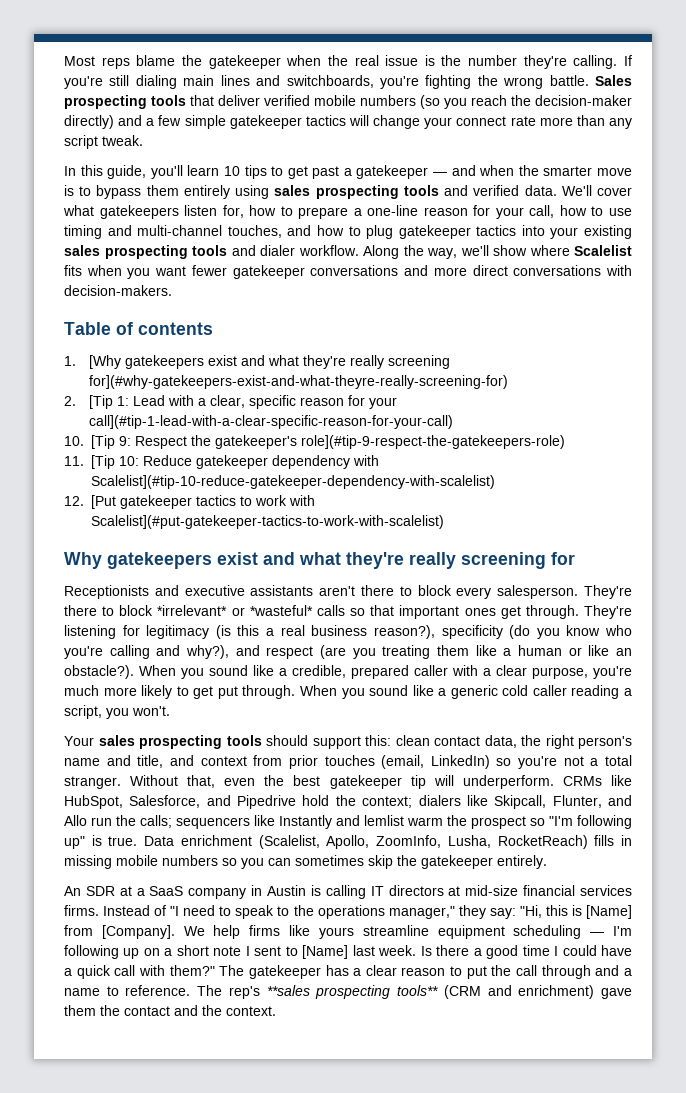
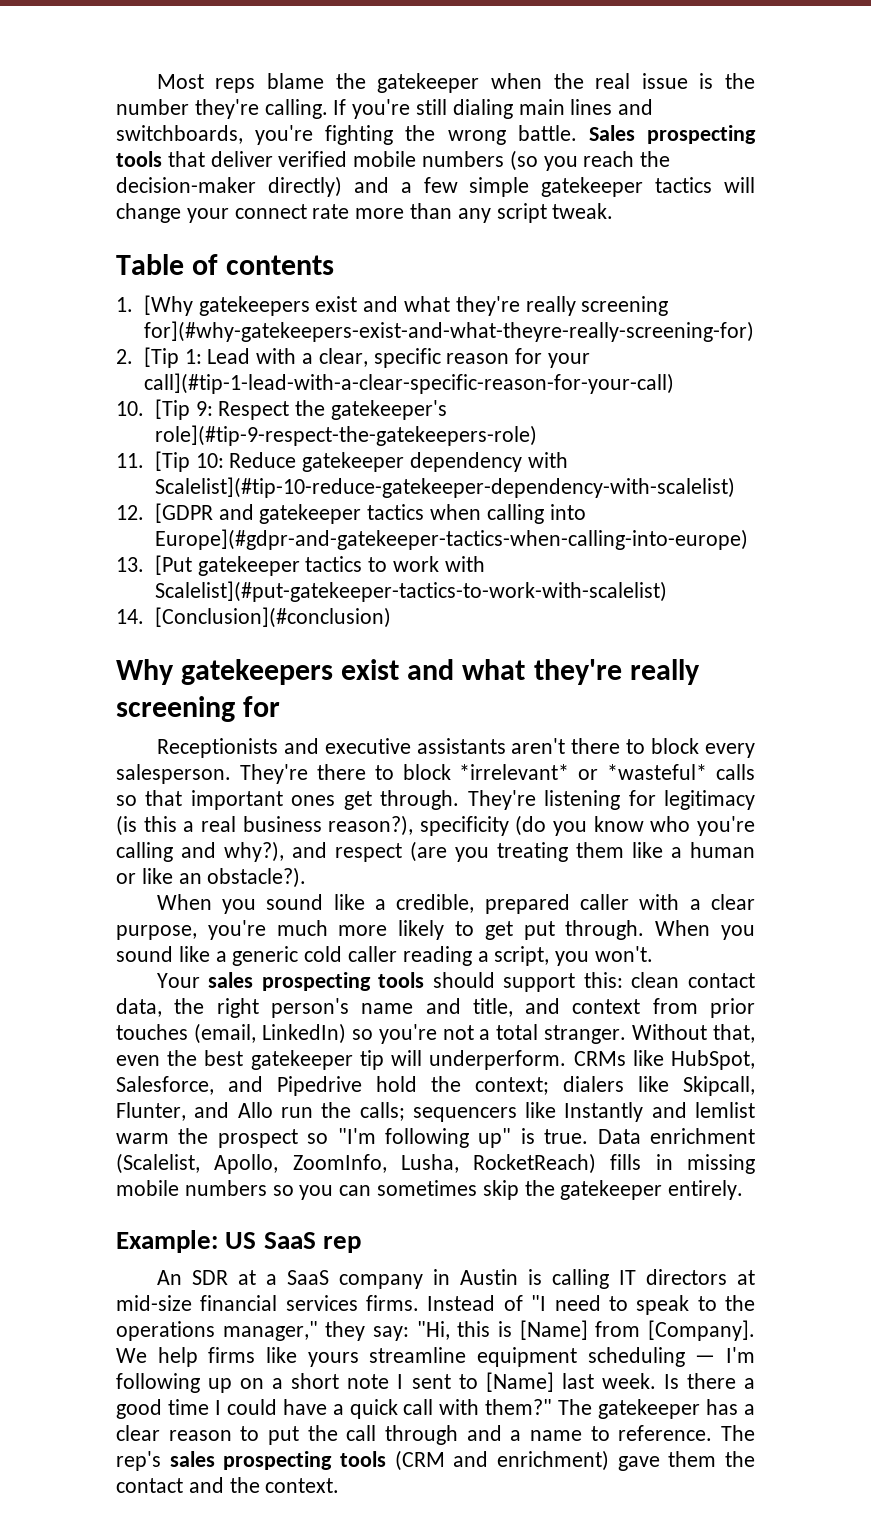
[64,165,632,179] [64,185,632,199] [63,205,633,219] [64,225,632,239] [64,245,632,259] [64,265,633,279] [64,285,172,296] // In this guide, you'll learn 10 tips to get past a gatekeeper — and when the smarter move is to bypass them entirely using sales prospecting tools and verified data. We'll cover what gatekeepers listen for, how to prepare a one-line reason for your call, how to use timing and multi-channel touches, and how to plug gatekeeper tactics into your existing sales prospecting tools and dialer workflow. Along the way, we'll show where Scalelist fits when you want fewer gatekeeper conversations and more direct conversations with decision-makers. -> (614, 211) none
(84, 501) none -> [154,503,586,524] [154,529,748,550] [116,557,144,572] [GDPR and gatekeeper tactics when calling into Europe](#gdpr-and-gatekeeper-tactics-when-calling-into-europe) // 13.
(444, 522) none -> [116,607,391,628] // 14. [Conclusion](#conclusion)
(134, 672) none -> (307, 877) //
(547, 862) none -> [116,1230,361,1253] // Example: US SaaS rep
[266,985,439,999] **sales prospecting tools** -> [169,1451,386,1470] sales prospecting tools

